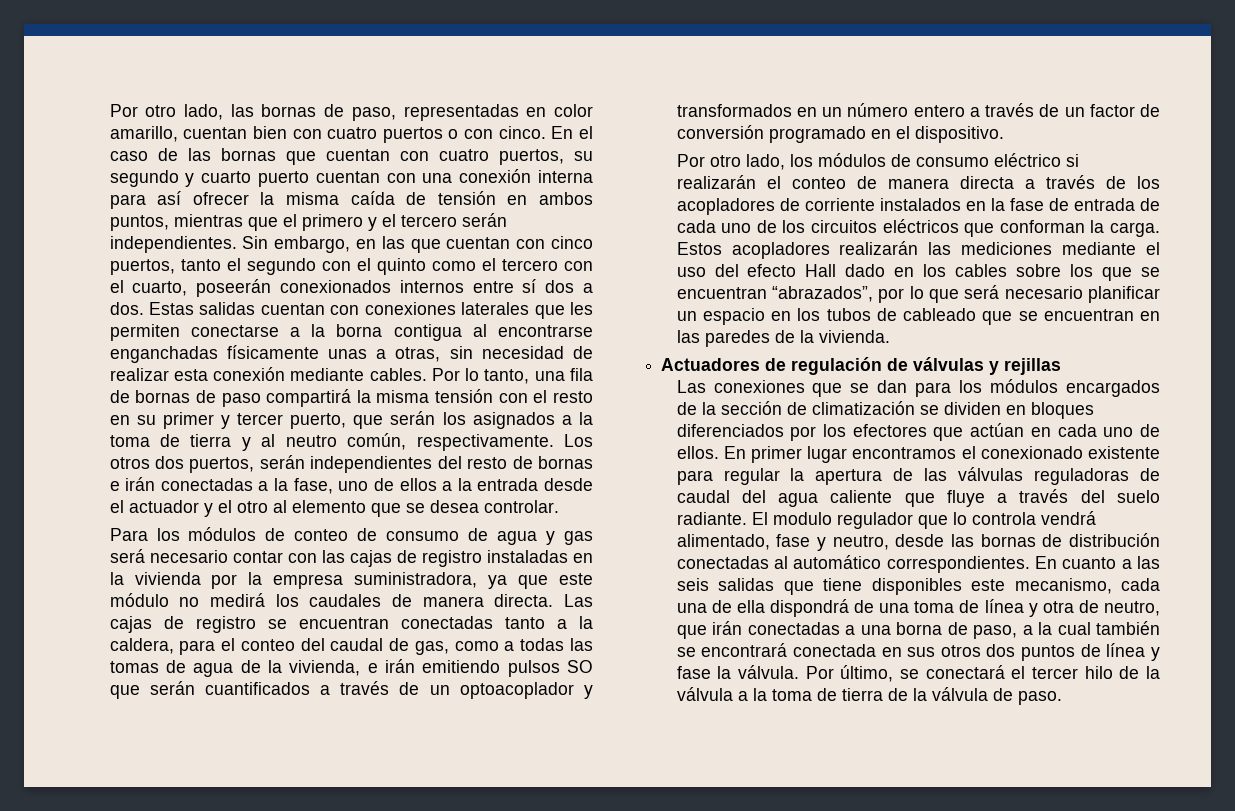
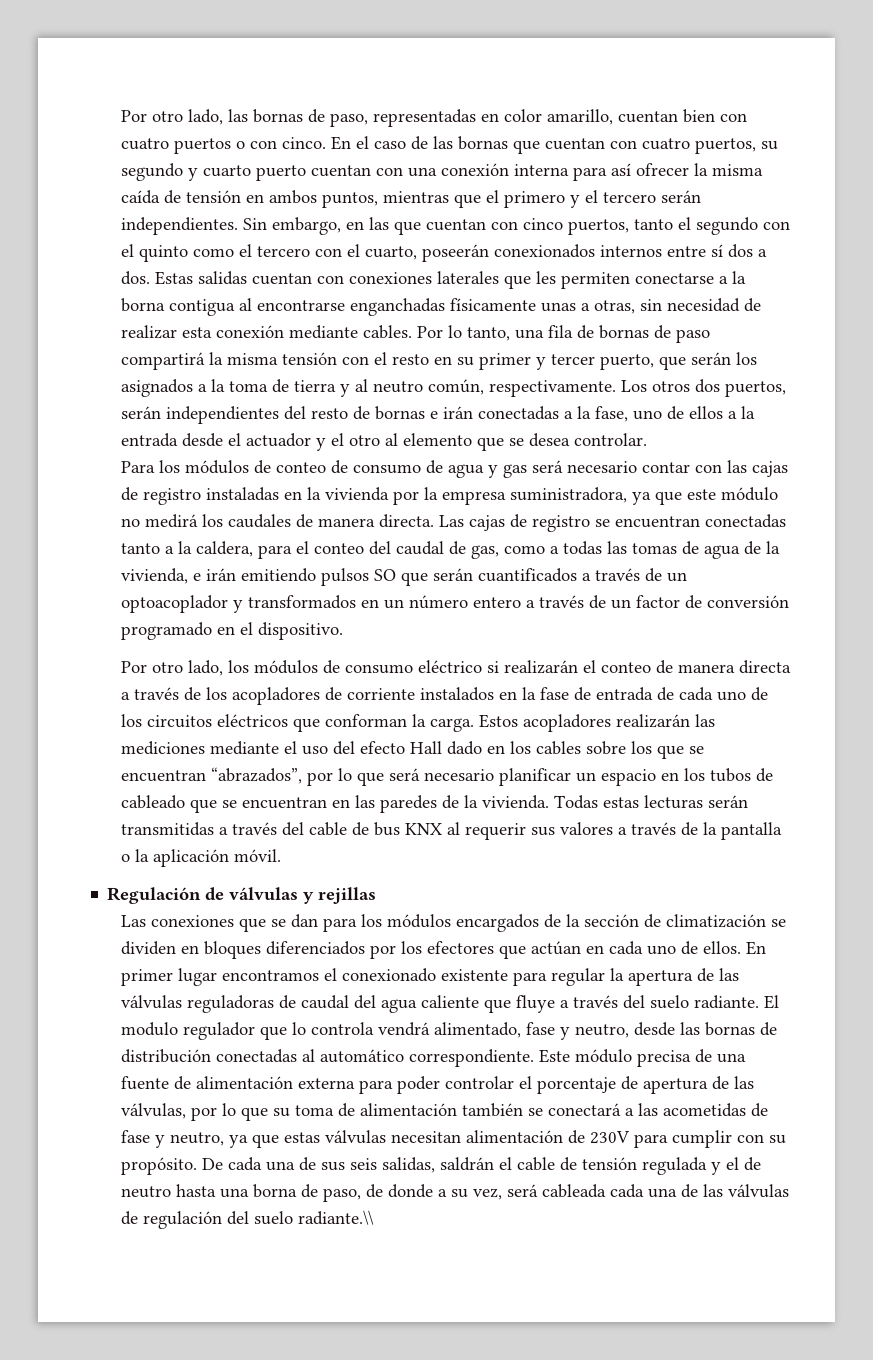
[661,357,883,375] // Actuadores de regulación -> [553,795,748,809] [120,822,782,840] [120,849,281,867] [107,887,202,904] Todas estas lecturas serán transmitidas a través del cable de bus KNX al requerir sus valores a través de la pantalla o la aplicación móvil. // Regulación
[886,556,1160,573] [676,578,1160,595] [676,599,1160,617] [676,621,1160,639] [676,643,1160,661] [676,665,1160,682] [676,687,1062,705] correspondientes. En cuanto a las seis salidas que tiene disponibles este mecanismo, cada una de ella dispondrá de una toma de línea y otra de neutro, que irán conectadas a una borna de paso, a la cual también se encontrará conectada en sus otros dos puntos de línea y fase la válvula. Por último, se conectará el tercer hilo de la válvula a la toma de tierra de la válvula de paso. -> [408,1049,746,1067] [120,1076,754,1094] [120,1103,768,1121] [120,1130,786,1148] [120,1157,761,1175] [120,1184,789,1202] [120,1210,374,1229] correspondiente. Este módulo precisa de una fuente de alimentación externa para poder controlar el porcentaje de apertura de las válvulas, por lo que su toma de alimentación también se conectará a las acometidas de fase y neutro, ya que estas válvulas necesitan alimentación de 230V para cumplir con su propósito. De cada una de sus seis salidas, saldrán el cable de tensión regulada y el de neutro hasta una borna de paso, de donde a su vez, será cableada cada una de las válvulas de regulación del suelo radiante.\\

